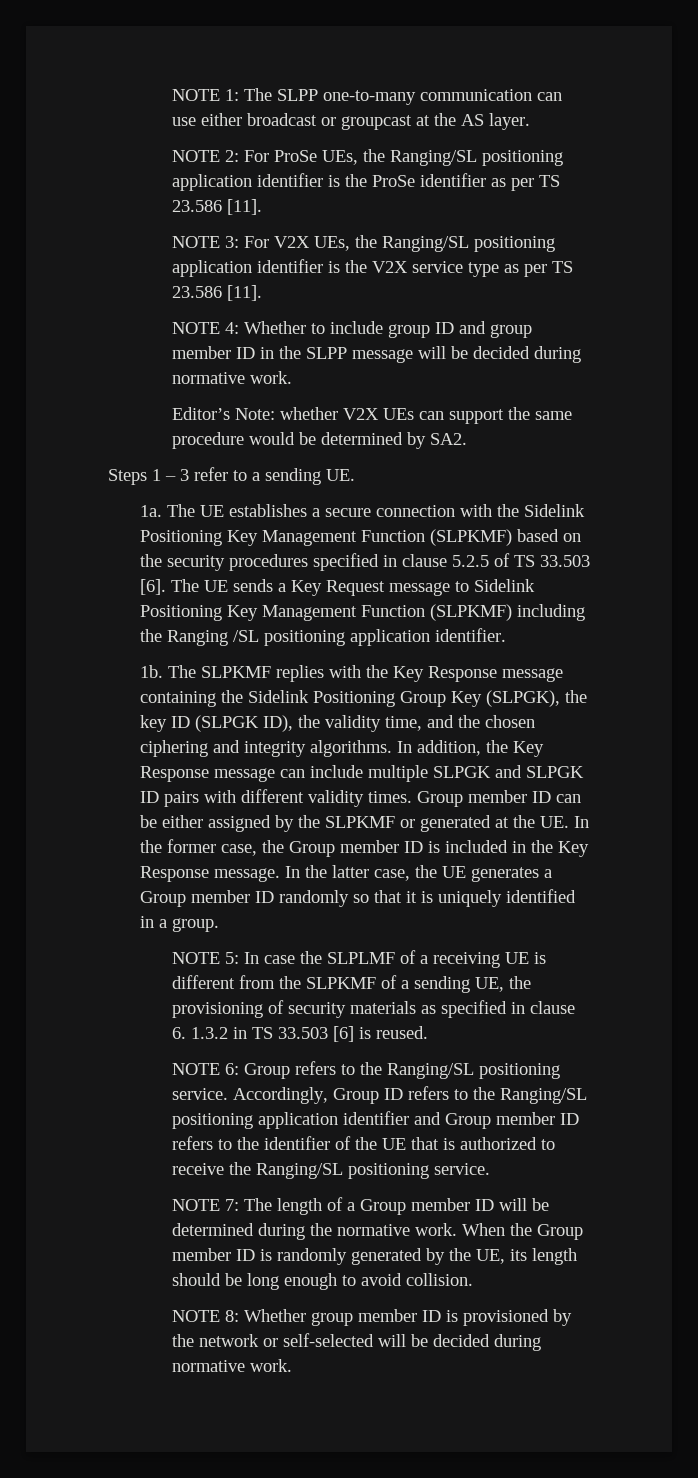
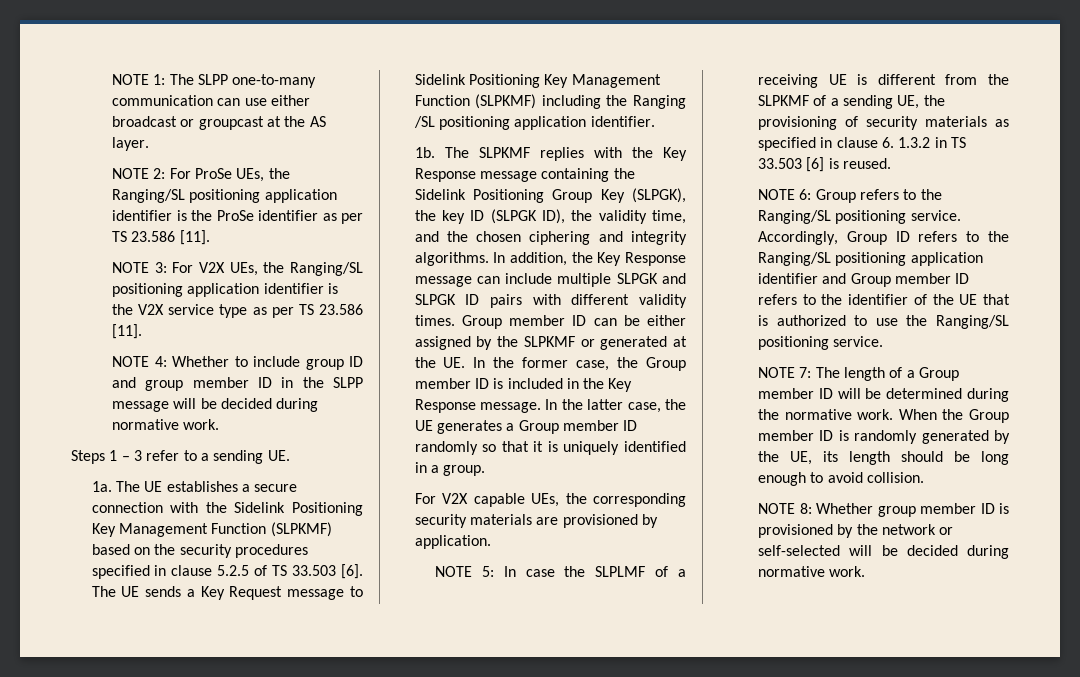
[171,407,572,424] [171,432,467,449] // Editor’s Note: whether V2X UEs can support the same procedure would be determined by SA2. -> (220, 424) none
(219, 925) none -> [414,493,686,507] [414,514,658,528] [414,535,491,549] // For V2X capable UEs, the corresponding security materials are provisioned by application.
[171,1163,224,1175] receive -> [875,318,898,326] use

